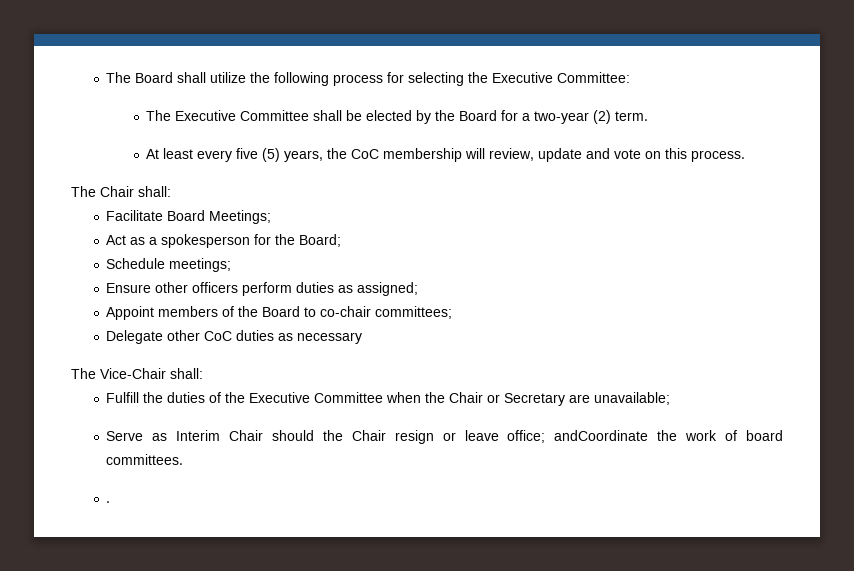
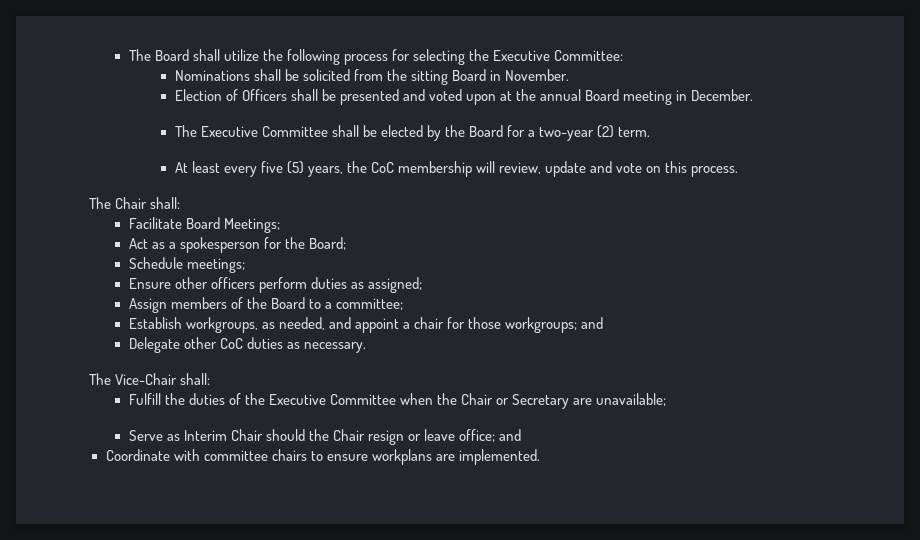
(631, 77) none -> [174,69,570,85] [174,89,754,105] // Nominations shall be solicited from the sitting Board in November. // Election of Officers shall be presented and voted upon at the annual Board meeting in December.
[106,306,155,320] Appoint -> [128,298,167,313] Assign
[320,306,453,319] co-chair committees; -> [324,298,403,310] [128,317,604,333] a committee; // Establish workgroups, as needed, and appoint a chair for those workgroups; and
[297,332,363,344] necessary -> [303,342,366,353] necessary.
[554,430,783,441] [106,454,184,465] [106,501,111,503] andCoordinate the work of board committees. // . -> [499,429,522,441] [105,449,540,465] and // Coordinate with committee chairs to ensure workplans are implemented.

